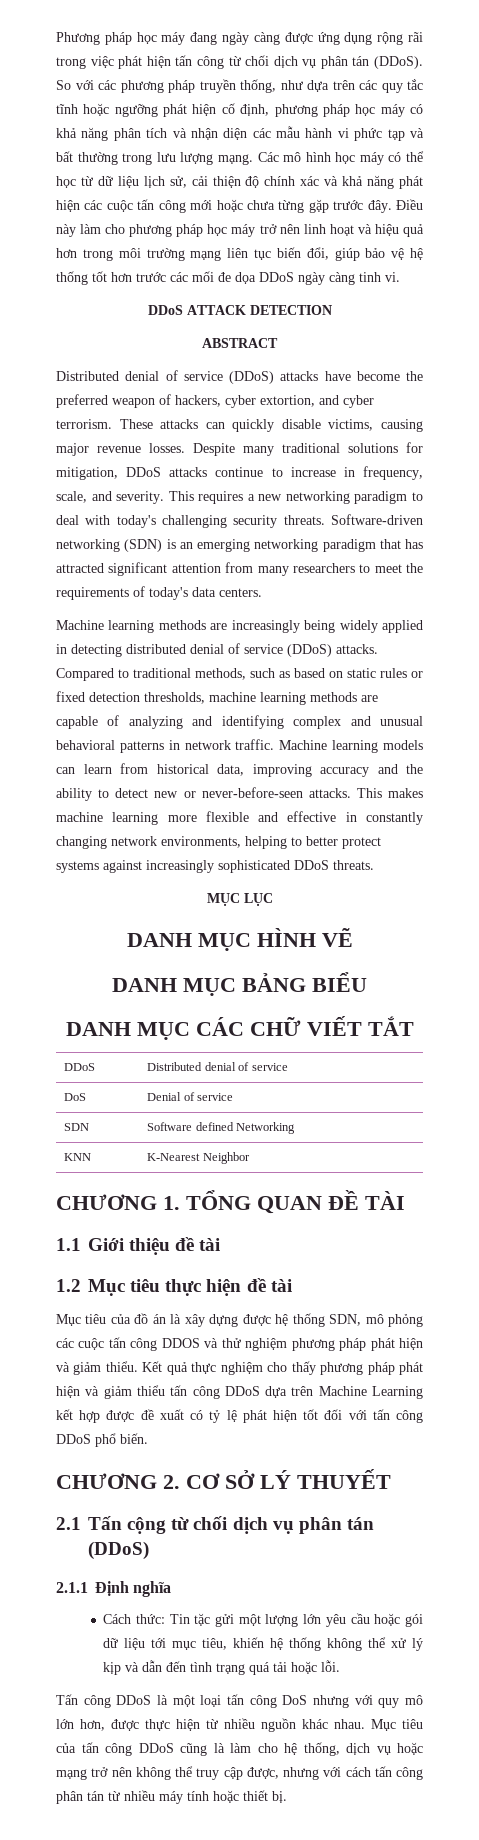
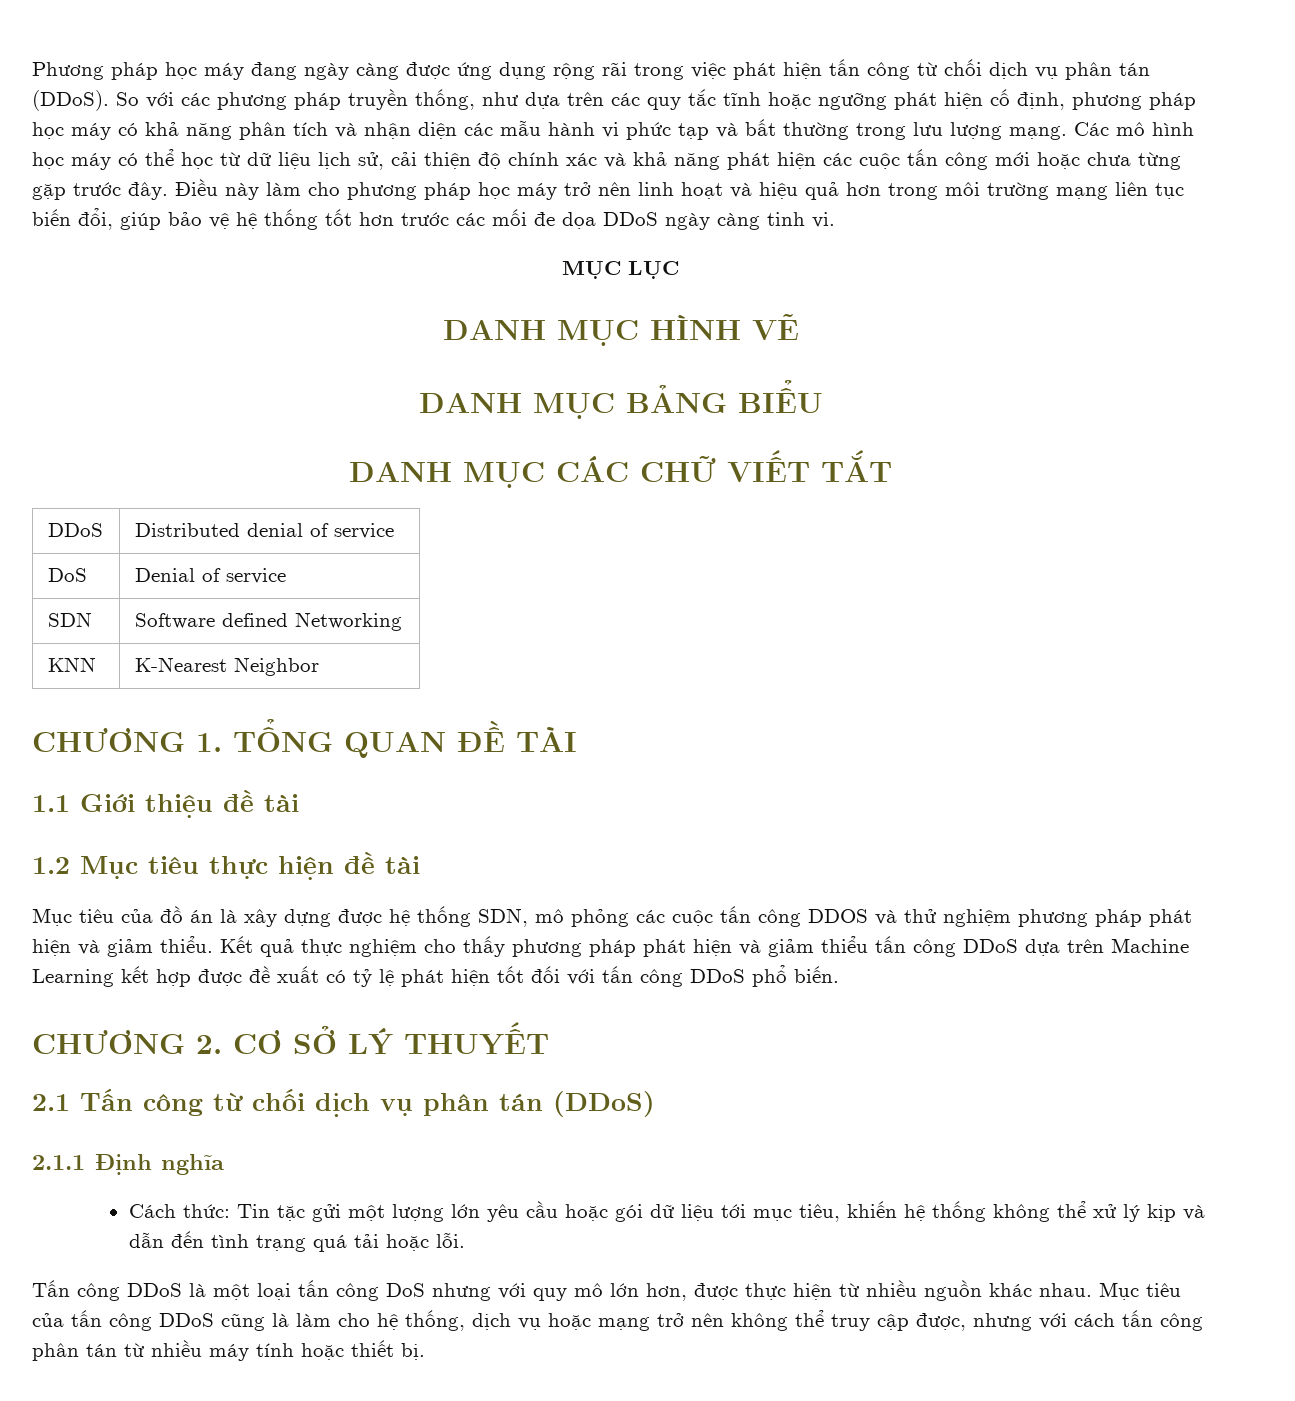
[147,305,332,315] [202,338,278,348] [56,370,423,384] [56,394,374,408] [56,419,423,432] [56,442,423,456] [56,466,423,480] [56,491,423,504] [56,514,423,528] [56,539,423,552] [56,562,423,576] [56,586,262,600] [56,620,423,633] [56,643,378,657] [56,668,423,681] [56,691,378,705] [56,715,423,729] [56,739,423,753] [56,763,423,777] [56,787,423,801] [56,811,423,825] [56,836,381,849] [56,860,374,873] // DDoS ATTACK DETECTION // ABSTRACT // Distributed denial of service (DDoS) attacks have become the preferred weapon of hackers, cyber extortion, and cyber terrorism. These attacks can quickly disable victims, causing major revenue losses. Despite many traditional solutions for mitigation, DDoS attacks continue to increase in frequency, scale, and severity. This requires a new networking paradigm to deal with today's challenging security threats. Software-driven networking (SDN) is an emerging networking paradigm that has attracted significant attention from many researchers to meet the requirements of today's data centers. // Machine learning methods are increasingly being widely applied in detecting distributed denial of service (DDoS) attacks. Compared to traditional methods, such as based on static rules or fixed detection thresholds, machine learning methods are capable of analyzing and identifying complex and unusual behavioral patterns in network traffic. Machine learning models can learn from historical data, improving accuracy and the ability to detect new or never-before-seen attacks. This makes machine learning more flexible and effective in constantly changing network environments, helping to better protect systems against increasingly sophisticated DDoS threats. -> (835, 220) none
[127,1517,167,1534] cộng -> [143,1094,204,1116] công

